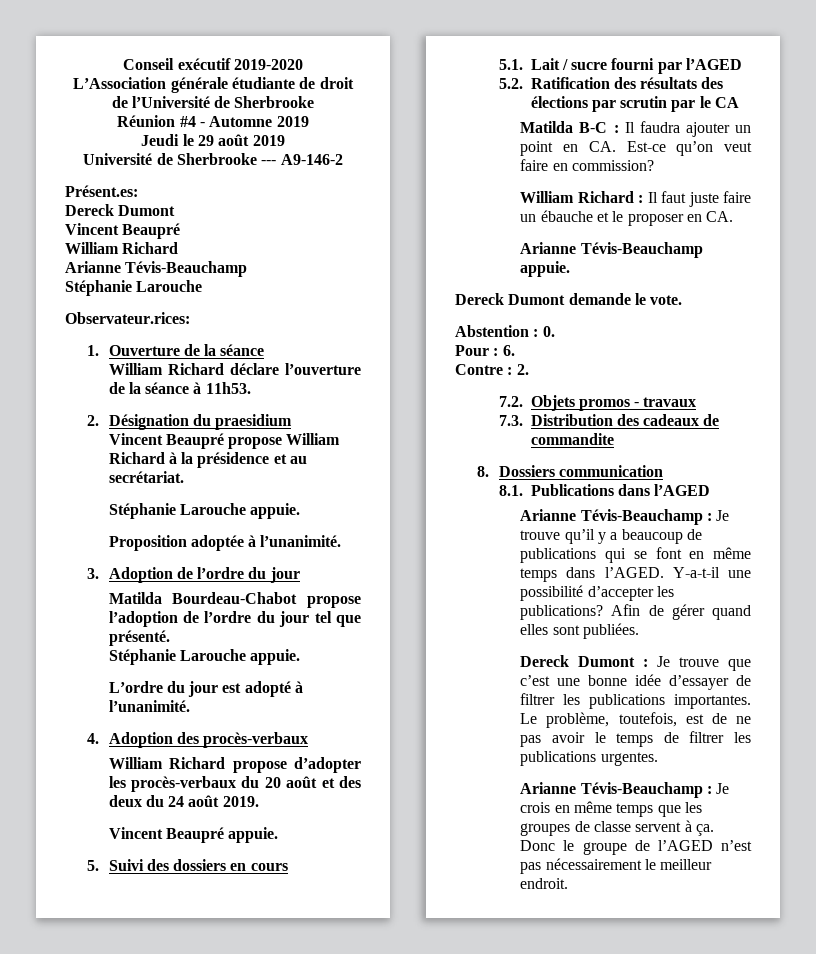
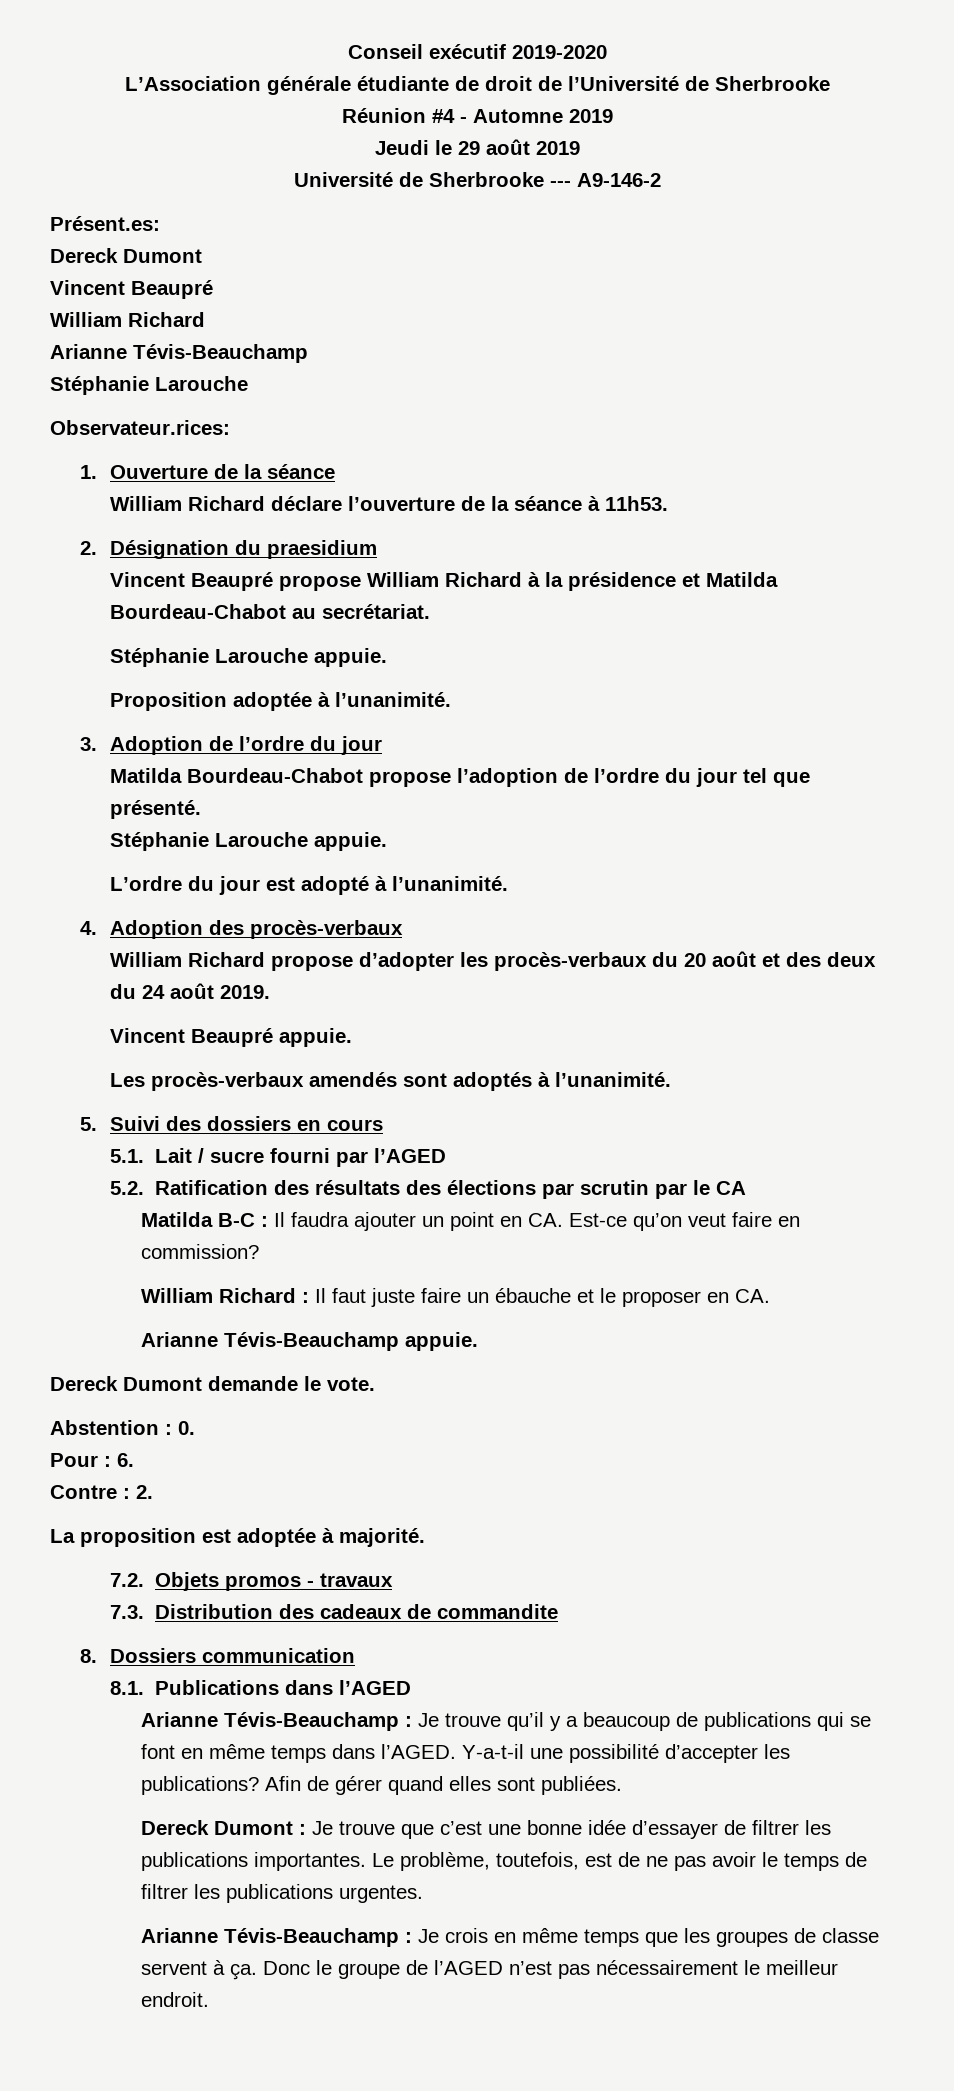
(287, 459) none -> [706,572,779,587] [110,604,287,619] Matilda Bourdeau-Chabot
(279, 835) none -> [110,1072,672,1091] // Les procès-verbaux amendés sont adoptés à l’unanimité.
(529, 369) none -> [50,1528,425,1547] // La proposition est adoptée à majorité.

